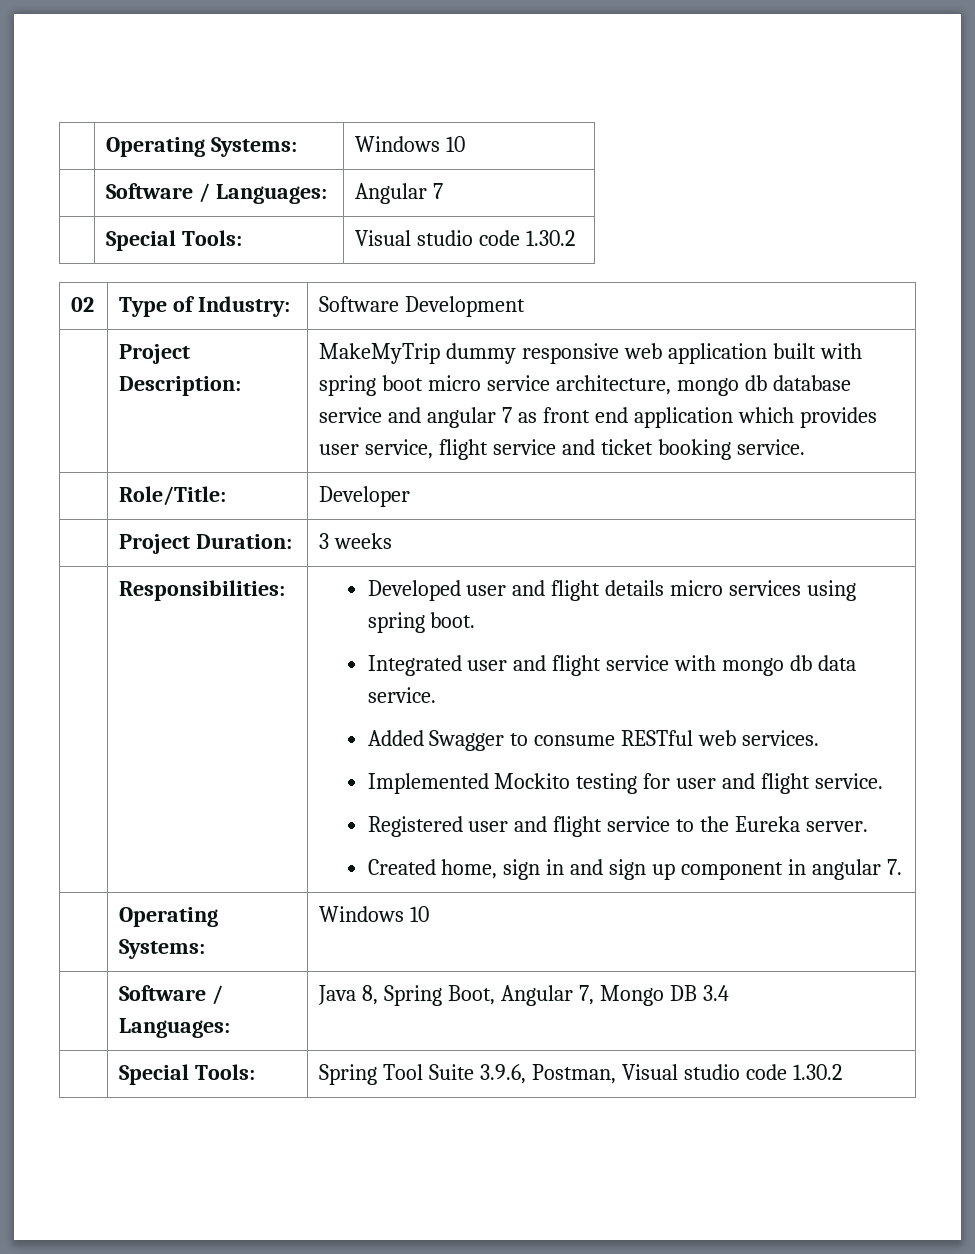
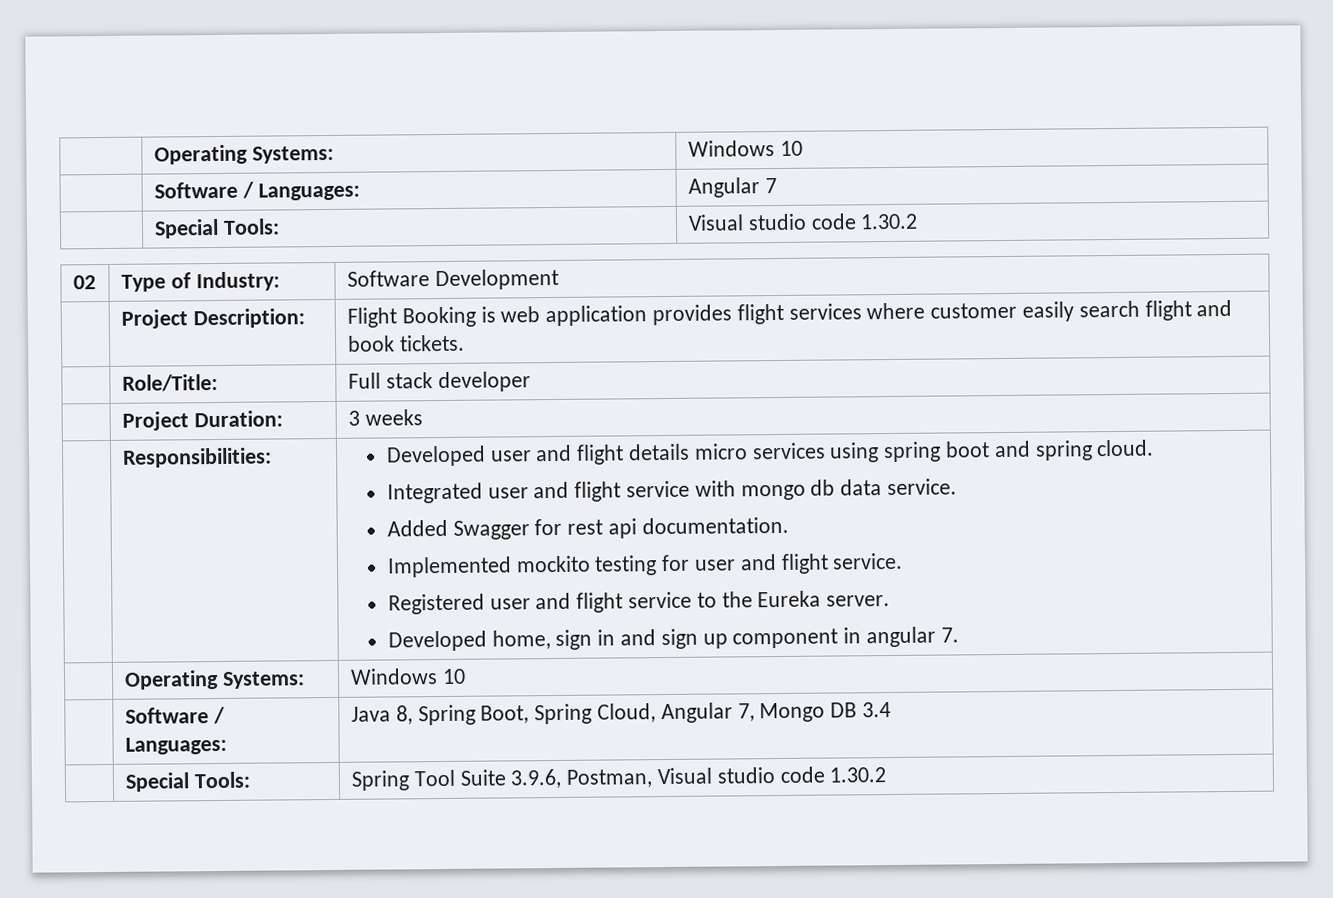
[319,343,862,364] [319,375,851,396] [319,407,877,428] [319,439,805,460] [119,486,227,506] [319,486,411,507] MakeMyTrip dummy responsive web application built with spring boot micro service architecture, mongo db database service and angular 7 as front end application which provides user service, flight service and ticket booking service. // | Role/Title: | Developer -> [346,299,1233,328] [346,334,465,352] [121,373,218,392] [347,371,531,393] Flight Booking is web application provides flight services where customer easily search flight and book tickets. // | Role/Title: | Full stack developer
[430,612,476,628] boot. -> [944,439,1155,461] boot and spring cloud.
[510,730,820,746] to consume RESTful web services. -> [534,516,789,539] for rest api documentation.
[494,773,571,789] Mockito -> [515,555,591,573] mockito
[367,859,436,875] Created -> [387,630,487,652] Developed
(495, 995) none -> [534,703,656,725] Spring Cloud,

